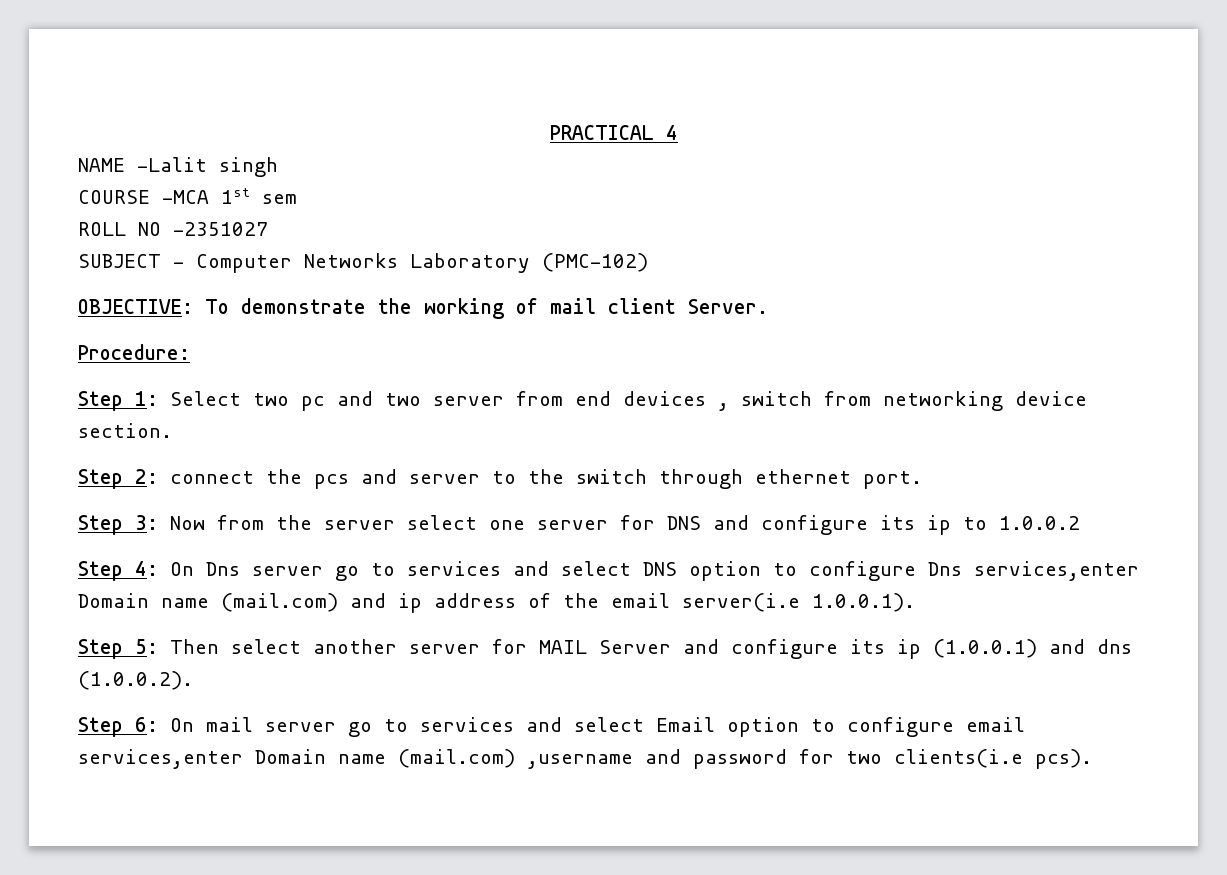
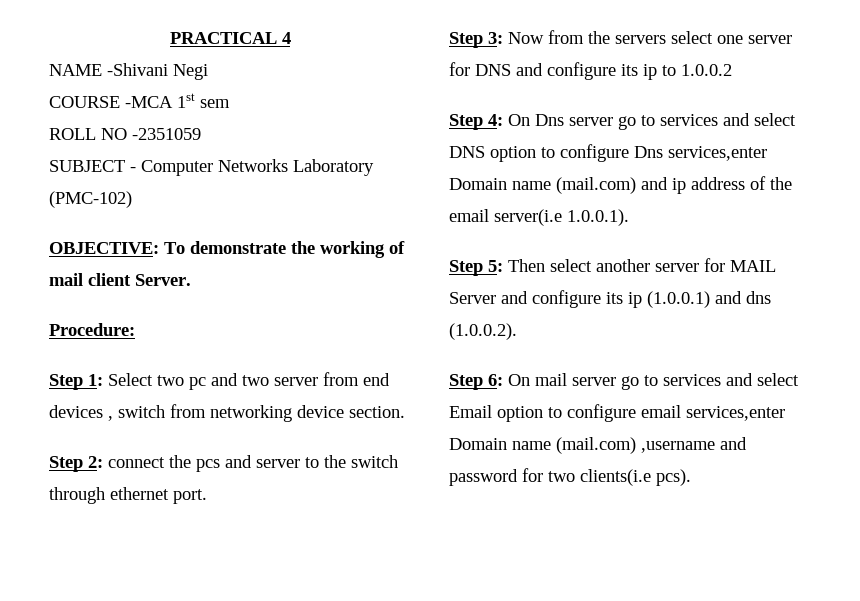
[137,157,278,177] -Lalit singh -> [107,63,208,80] -Shivani Negi
[173,222,268,236] -2351027 -> [132,128,201,140] -2351059
[324,520,395,530] server -> [615,35,666,44] servers

